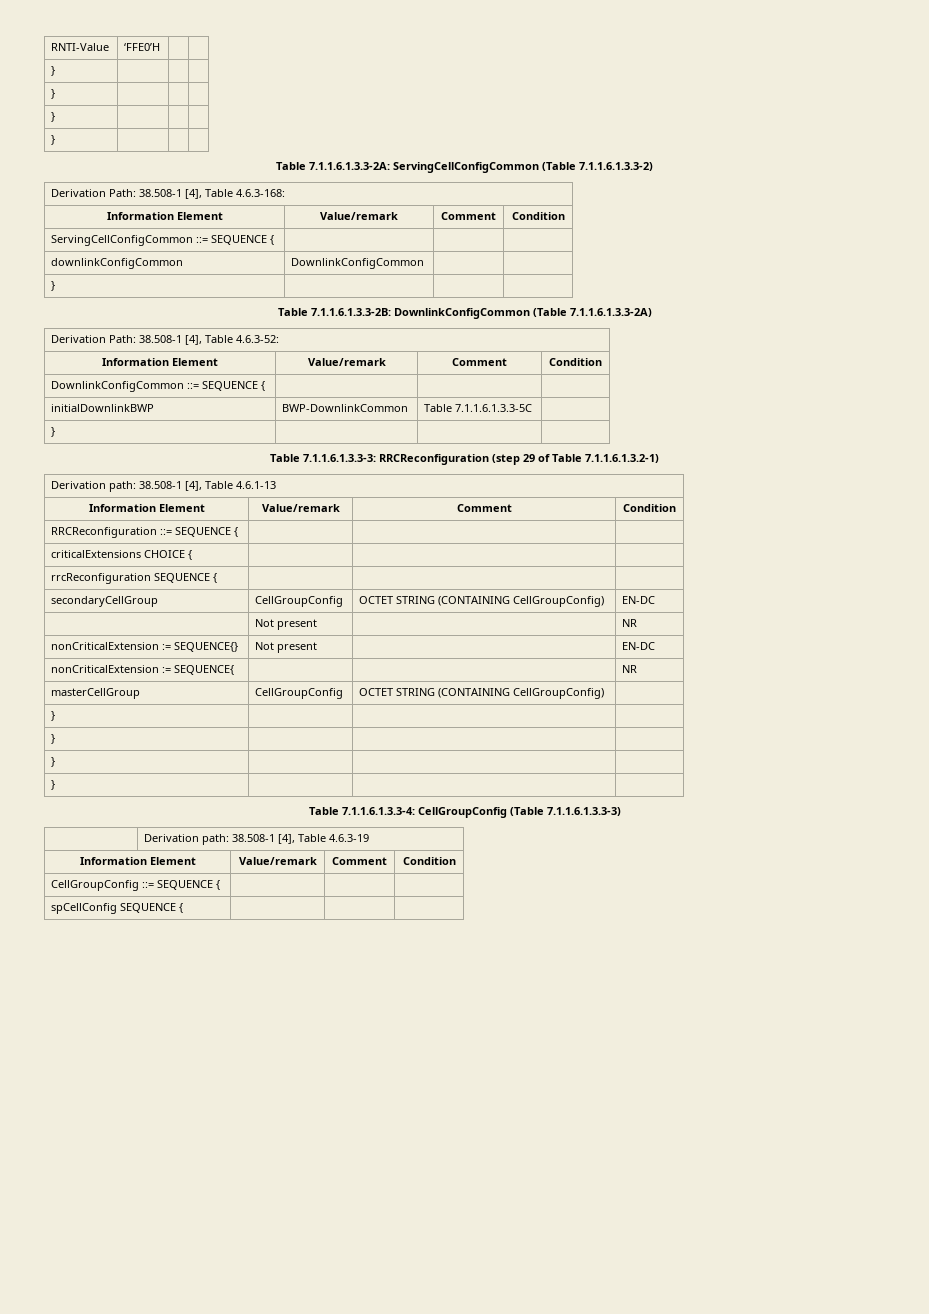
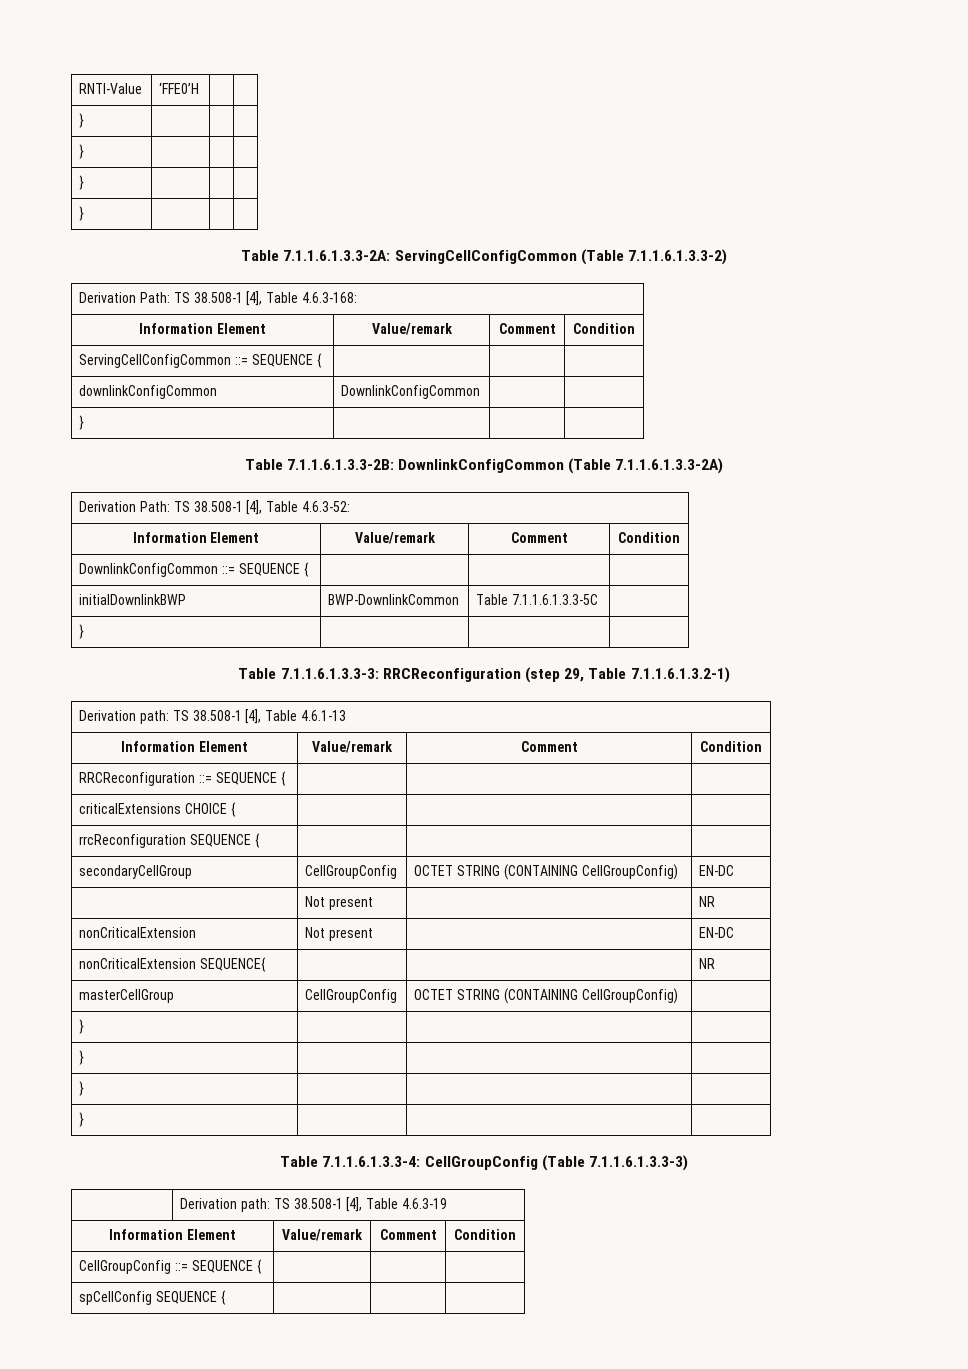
(137, 193) none -> [173,292,190,303] TS
(137, 339) none -> [173,501,190,512] TS
[523,454,550,462] 29 of -> [564,668,585,682] 29,
(137, 486) none -> [172,710,189,721] TS
[162,642,239,652] := SEQUENCE{} -> (197, 932) none
[162,667,172,673] := -> (197, 963) none
(230, 839) none -> [273,1198,290,1209] TS

